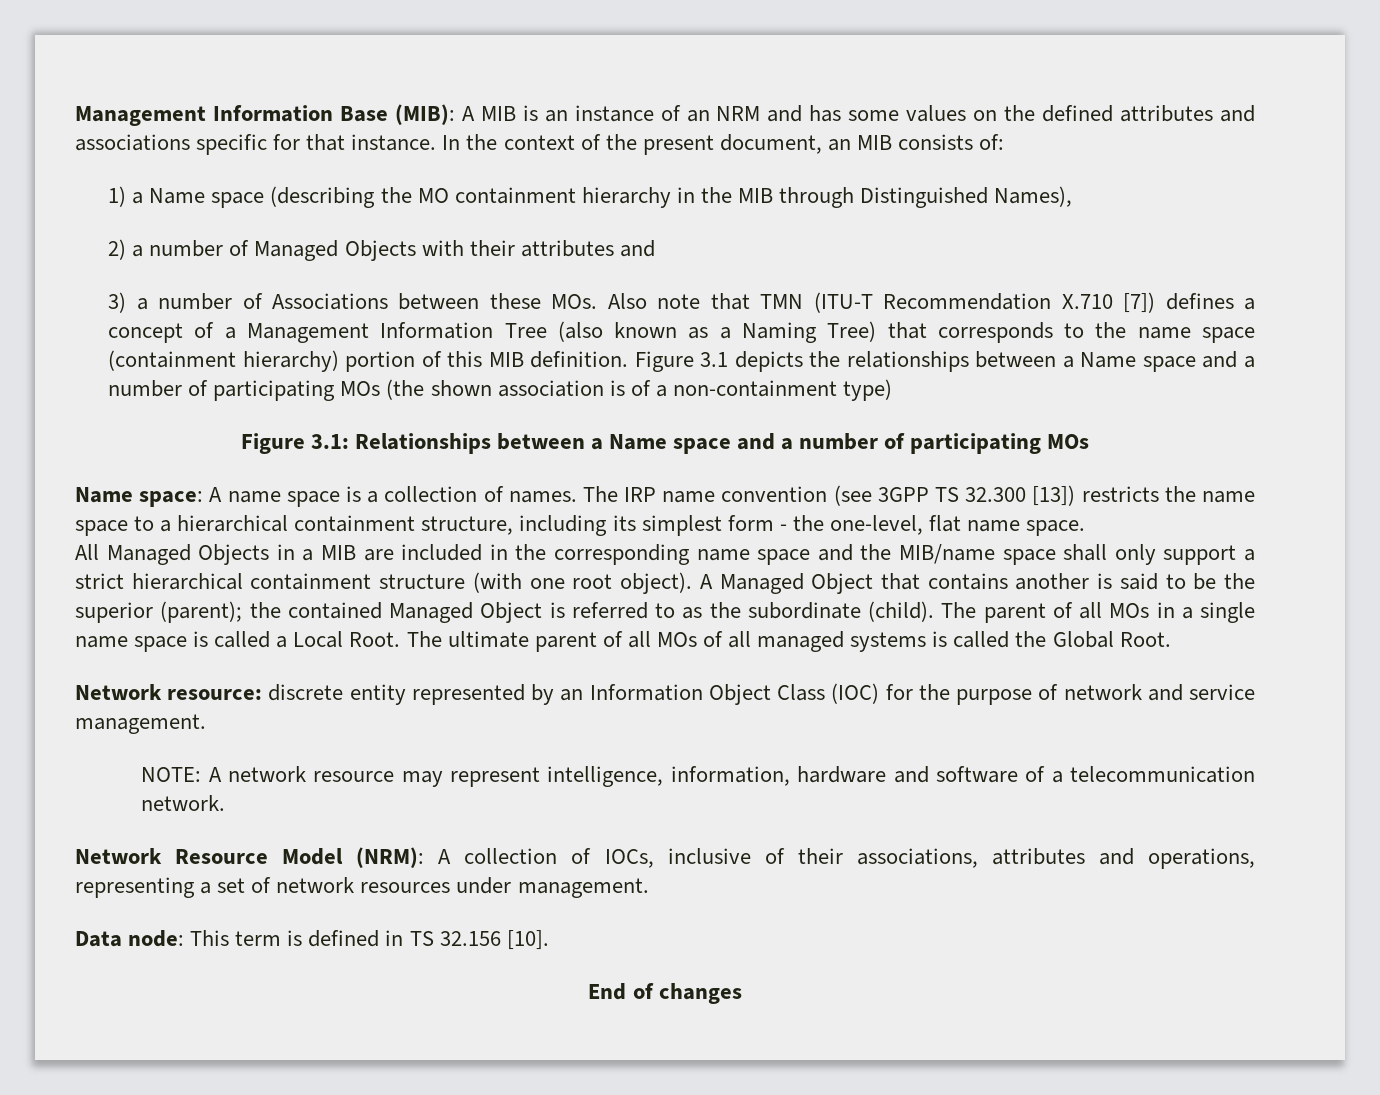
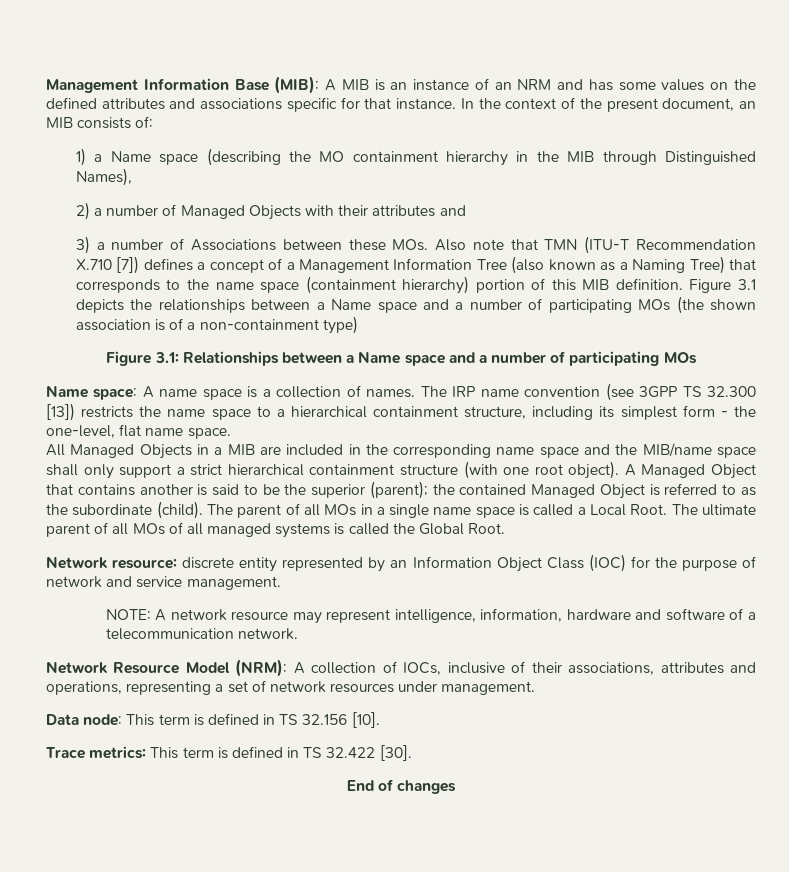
(549, 940) none -> [46,745,412,761] // Trace metrics: This term is defined in TS 32.422 [30].

